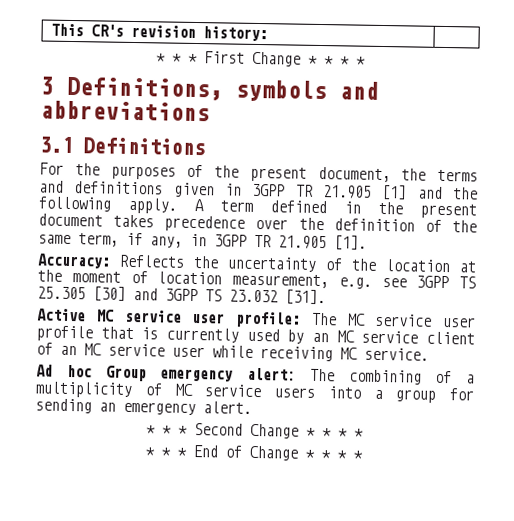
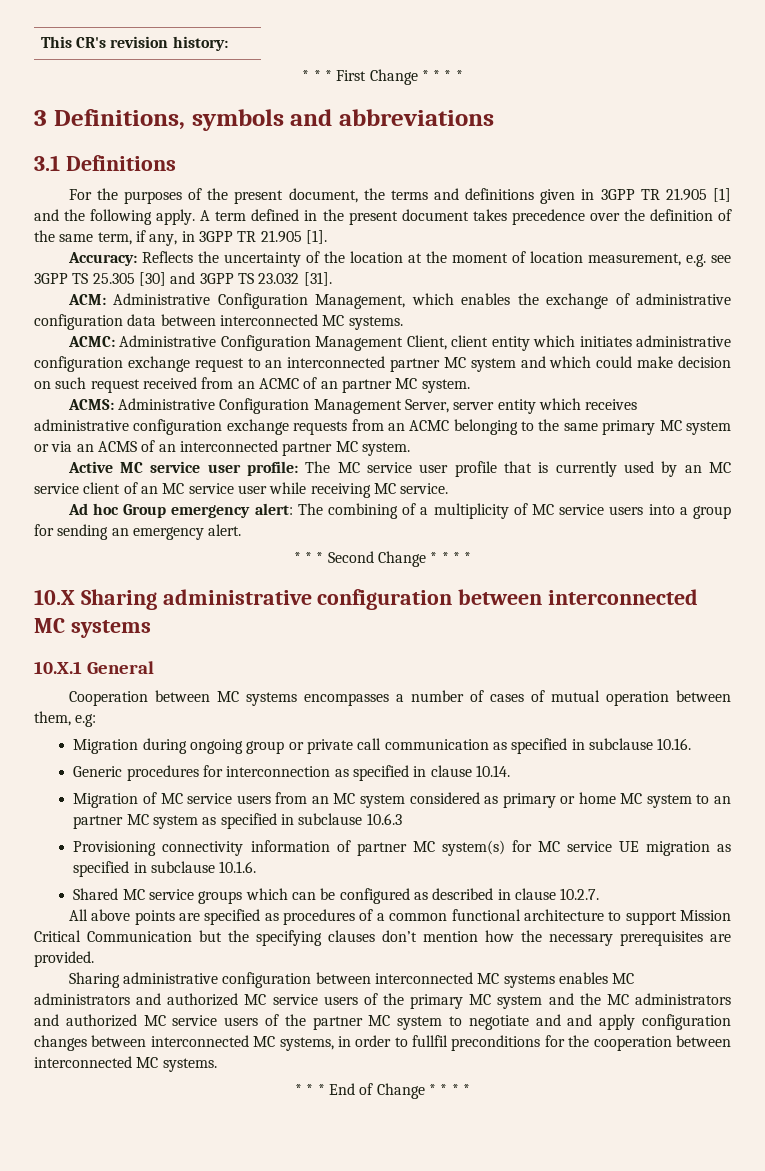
(326, 297) none -> [67,293,731,309] [34,314,403,330] [67,335,731,351] [34,356,731,372] [34,377,470,393] [67,398,638,414] [34,419,732,435] [34,440,410,456] // ACM: Administrative Configuration Management, which enables the exchange of administrative configuration data between interconnected MC systems. // ACMC: Administrative Configuration Management Client, client entity which initiates administrative configuration exchange request to an interconnected partner MC system and which could make decision on such request received from an ACMC of an partner MC system. // ACMS: Administrative Configuration Management Server, server entity which receives administrative configuration exchange requests from an ACMC belonging to the same primary MC system or via an ACMS of an interconnected partner MC system.
(364, 433) none -> [34,589,699,610] [34,618,151,638] [34,661,154,674] [68,690,732,706] [34,711,97,727] [73,738,692,754] [73,765,510,781] [73,792,732,808] [73,813,402,829] [73,840,731,856] [73,861,257,877] [73,888,600,904] [68,909,731,925] [34,930,731,946] [34,951,94,967] [68,972,635,988] [34,993,731,1009] [34,1014,731,1030] [34,1035,732,1051] [34,1056,217,1072] // 10.X Sharing administrative configuration between interconnected MC systems // 10.X.1 General // Cooperation between MC systems encompasses a number of cases of mutual operation between them, e.g: // Migration during ongoing group or private call communication as specified in subclause 10.16. // Generic procedures for interconnection as specified in clause 10.14. // Migration of MC service users from an MC system considered as primary or home MC system to an partner MC system as specified in subclause 10.6.3 // Provisioning connectivity information of partner MC system(s) for MC service UE migration as specified in subclause 10.1.6. // Shared MC service groups which can be configured as described in clause 10.2.7. // All above points are specified as procedures of a common functional architecture to support Mission Critical Communication but the specifying clauses don’t mention how the necessary prerequisites are provided. // Sharing administrative configuration between interconnected MC systems enables MC administrators and authorized MC service users of the primary MC system and the MC administrators and authorized MC service users of the partner MC system to negotiate and and apply configuration changes between interconnected MC systems, in order to fullfil preconditions for the cooperation between interconnected MC systems.

